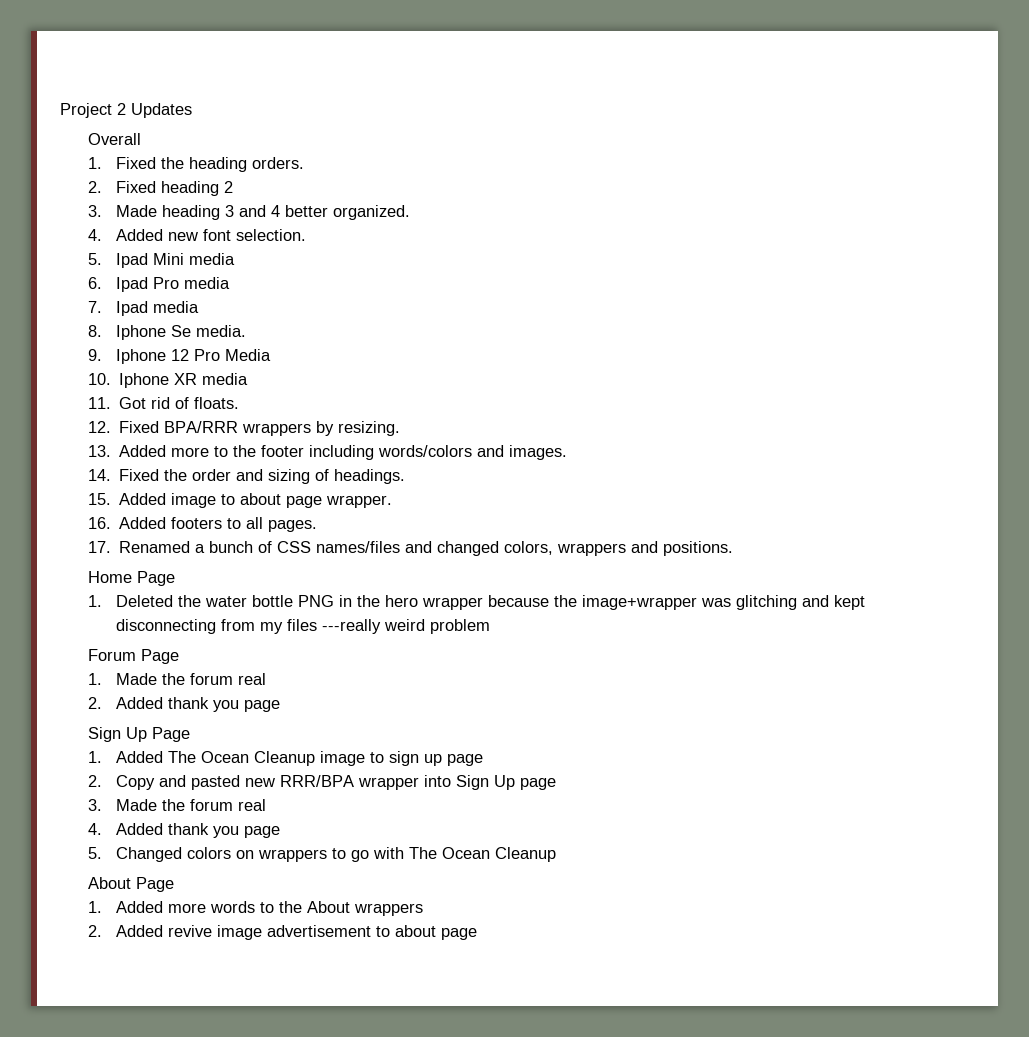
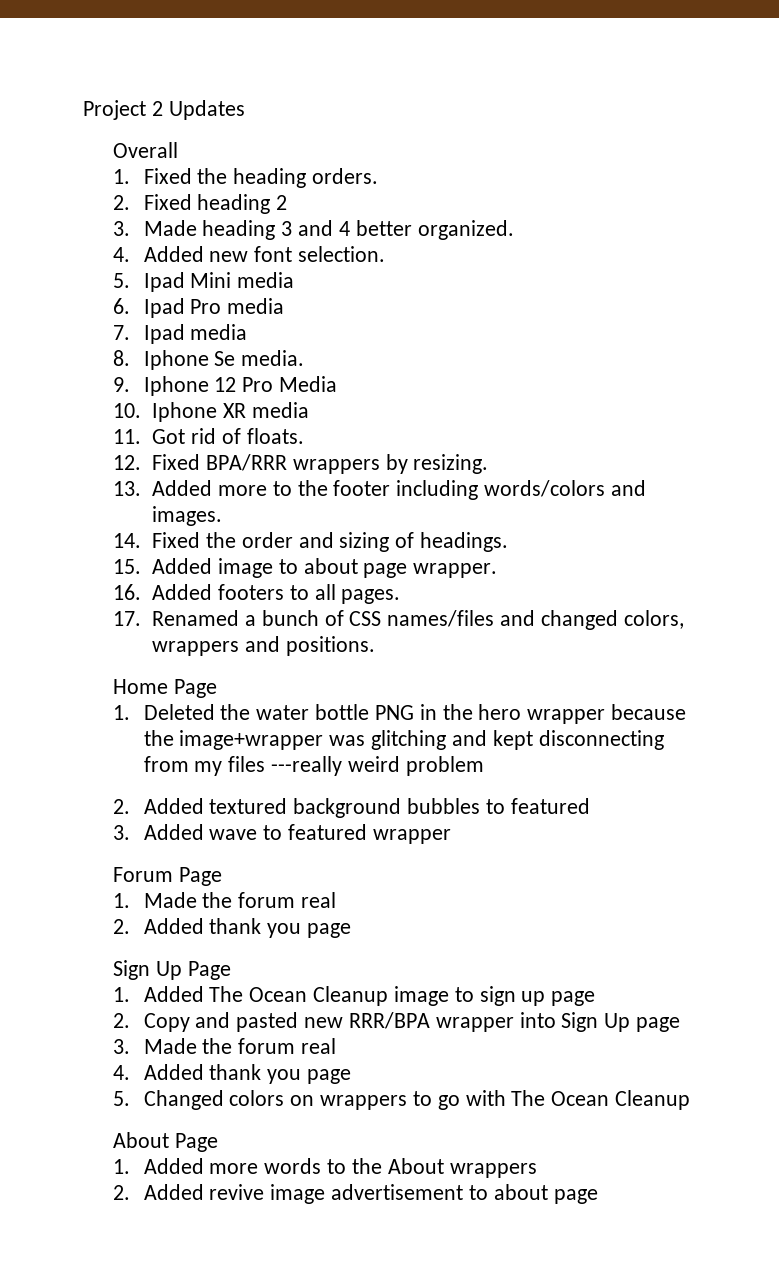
(491, 626) none -> [113,798,590,818] [113,824,451,844] // 2. Added textured background bubbles to featured // 3. Added wave to featured wrapper

